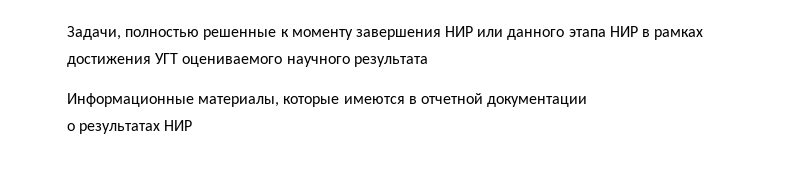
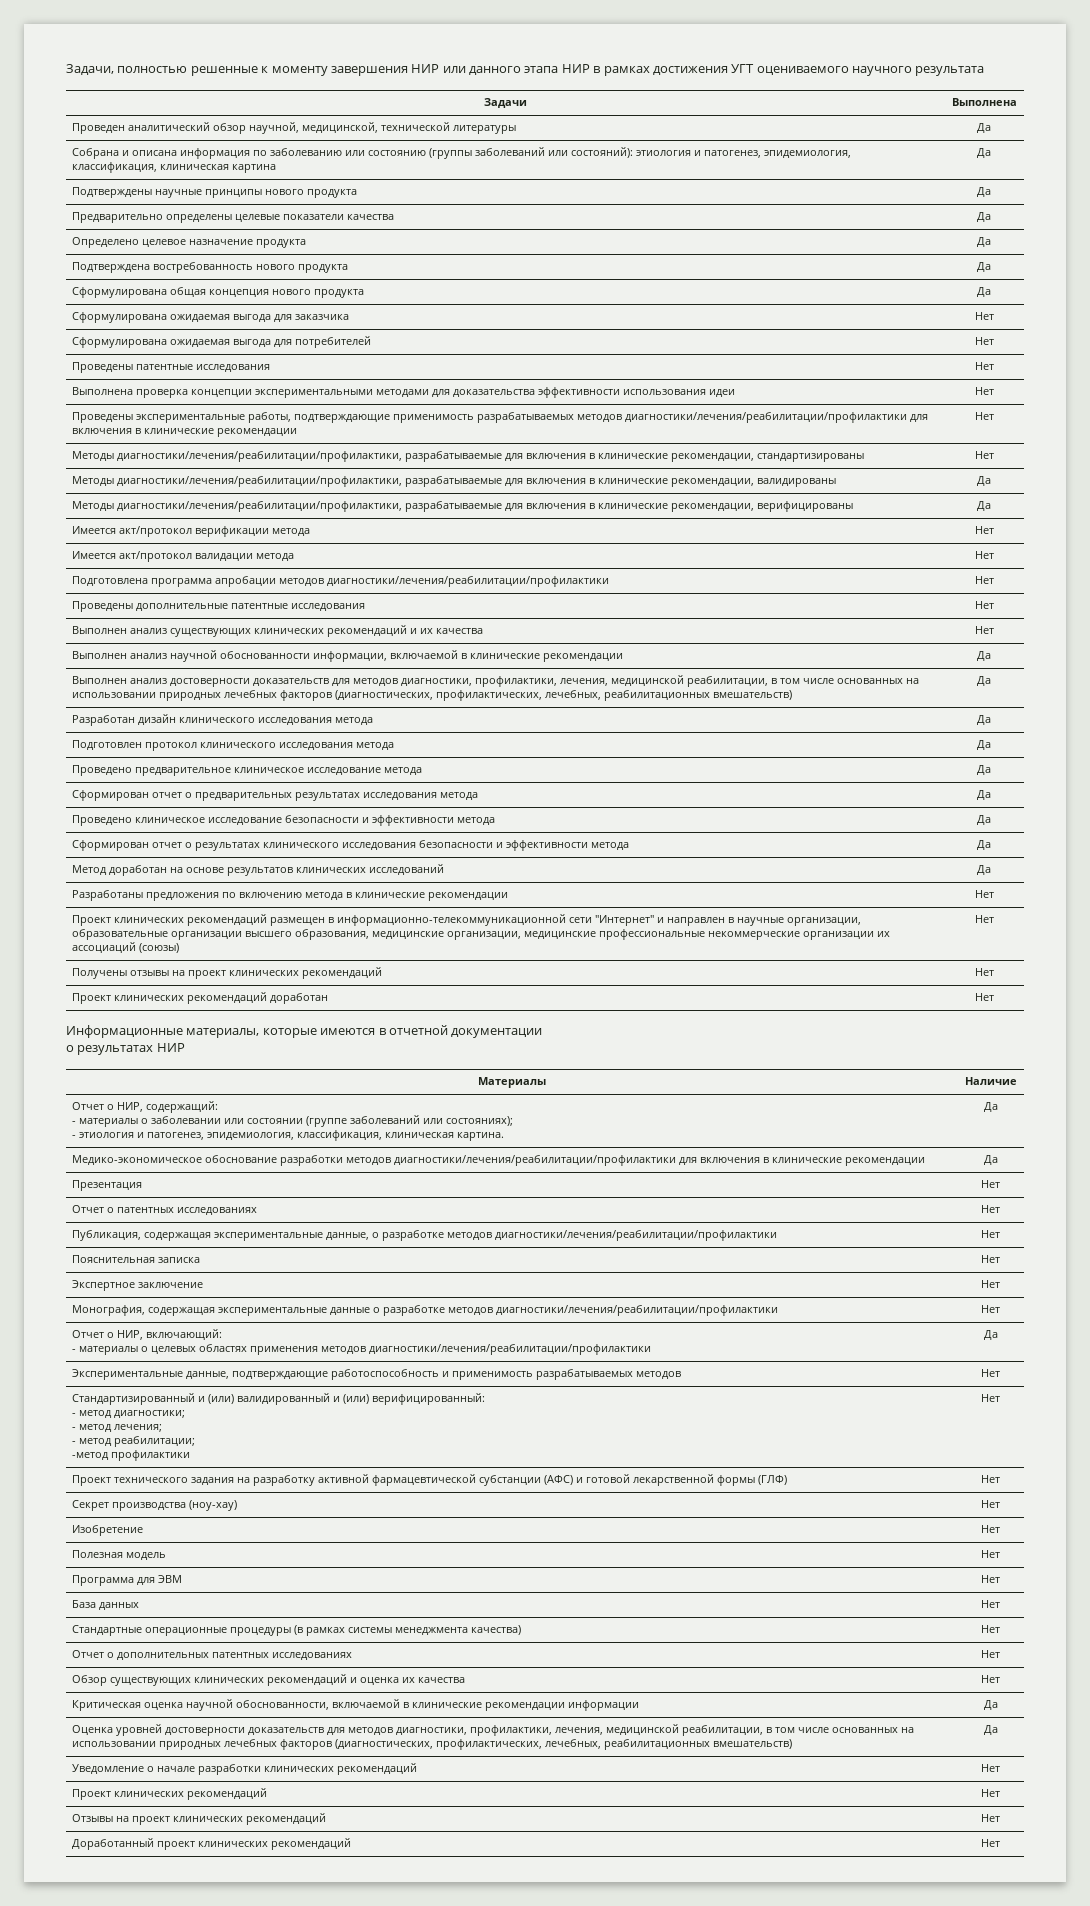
(428, 61) none -> [484,98,527,108] [951,98,1017,106] [72,122,517,134] [977,123,991,133] [72,147,852,159] [72,162,277,173] [977,148,991,158] [72,187,358,198] [977,187,991,197] [72,212,395,223] [977,212,991,222] [72,237,307,248] [977,237,991,247] [72,262,349,273] [977,262,991,272] [72,287,365,298] [977,287,991,297] [72,312,350,323] [974,312,994,320] [72,336,372,348] [974,337,994,345] [72,362,271,373] [974,362,994,370] [72,387,736,398] [974,387,994,395] [72,412,929,423] [72,428,298,437] [974,412,994,420] [72,451,865,462] [974,451,994,459] [72,476,837,487] [977,476,991,486] [72,501,854,512] [977,501,991,511] [72,526,311,537] [974,526,994,534] [72,551,295,562] [974,551,994,559] [72,576,610,587] [974,576,994,584] [72,601,366,612] [974,601,994,609] [72,625,484,637] [974,626,994,634] [72,650,624,662] [977,651,991,661] [72,675,920,687] [72,690,793,701] [977,676,991,686] [72,714,374,726] [977,715,991,725] [72,740,395,751] [977,740,991,750] [72,765,423,776] [977,765,991,775] [72,790,479,801] [977,790,991,800] [72,815,496,826] [977,815,991,825] [72,840,630,851] [977,840,991,850] [72,864,445,876] [977,865,991,875] [72,890,509,901] [974,890,994,898] [72,914,862,926] [72,929,891,940] [72,942,180,953] [974,915,994,923] [72,967,383,979] [974,968,994,976] [72,992,329,1004] [974,993,994,1001] // Задачи | Выполнена // Проведен аналитический обзор научной, медицинской, технической литературы | Да // Собрана и описана информация по заболеванию или состоянию (группы заболеваний или состояний): этиология и патогенез, эпидемиология, классификация, клиническая картина | Да // Подтверждены научные принципы нового продукта | Да // Предварительно определены целевые показатели качества | Да // Определено целевое назначение продукта | Да // Подтверждена востребованность нового продукта | Да // Сформулирована общая концепция нового продукта | Да // Сформулирована ожидаемая выгода для заказчика | Нет // Сформулирована ожидаемая выгода для потребителей | Нет // Проведены патентные исследования | Нет // Выполнена проверка концепции экспериментальными методами для доказательства эффективности использования идеи | Нет // Проведены экспериментальные работы, подтверждающие применимость разрабатываемых методов диагностики/лечения/реабилитации/профилактики для включения в клинические рекомендации | Нет // Методы диагностики/лечения/реабилитации/профилактики, разрабатываемые для включения в клинические рекомендации, стандартизированы | Нет // Методы диагностики/лечения/реабилитации/профилактики, разрабатываемые для включения в клинические рекомендации, валидированы | Да // Методы диагностики/лечения/реабилитации/профилактики, разрабатываемые для включения в клинические рекомендации, верифицированы | Да // Имеется акт/протокол верификации метода | Нет // Имеется акт/протокол валидации метода | Нет // Подготовлена программа апробации методов диагностики/лечения/реабилитации/профилактики | Нет // Проведены дополнительные патентные исследования | Нет // Выполнен анализ существующих клинических рекомендаций и их качества | Нет // Выполнен анализ научной обоснованности информации, включаемой в клинические рекомендации | Да // Выполнен анализ достоверности доказательств для методов диагностики, профилактики, лечения, медицинской реабилитации, в том числе основанных на использовании природных лечебных факторов (диагностических, профилактических, лечебных, реабилитационных вмешательств) | Да // Разработан дизайн клинического исследования метода | Да // Подготовлен протокол клинического исследования метода | Да // Проведено предварительное клиническое исследование метода | Да // Сформирован отчет о предварительных результатах исследования метода | Да // Проведено клиническое исследование безопасности и эффективности метода | Да // Сформирован отчет о результатах клинического исследования безопасности и эффективности метода | Да // Метод доработан на основе результатов клинических исследований | Да // Разработаны предложения по включению метода в клинические рекомендации | Нет // Проект клинических рекомендаций размещен в информационно-телекоммуникационной сети "Интернет" и направлен в научные организации, образовательные организации высшего образования, медицинские организации, медицинские профессиональные некоммерческие организации их ассоциаций (союзы) | Нет // Получены отзывы на проект клинических рекомендаций | Нет // Проект клинических рекомендаций доработан | Нет
(193, 125) none -> [478,1077,546,1088] [964,1077,1017,1085] [72,1101,219,1113] [72,1115,514,1127] [72,1130,505,1141] [983,1102,998,1112] [72,1155,926,1166] [983,1155,998,1165] [72,1180,143,1191] [981,1180,1000,1188] [72,1205,258,1215] [981,1205,1000,1213] [72,1230,778,1241] [981,1230,1000,1238] [72,1255,201,1263] [981,1255,1000,1263] [72,1280,204,1291] [981,1280,1000,1288] [72,1305,779,1316] [981,1305,1000,1313] [72,1329,223,1340] [72,1344,652,1355] [983,1330,998,1340] [72,1369,682,1380] [981,1369,1000,1377] [72,1393,486,1405] [72,1410,186,1418] [72,1424,163,1432] [72,1436,196,1447] [72,1450,191,1461] [981,1394,1000,1402] [72,1474,788,1486] [981,1475,1000,1483] [72,1500,238,1511] [981,1500,1000,1508] [72,1525,144,1536] [981,1525,1000,1533] [72,1550,167,1560] [981,1550,1000,1558] [72,1575,183,1586] [981,1575,1000,1583] [72,1600,140,1610] [981,1600,1000,1608] [72,1625,522,1636] [981,1625,1000,1633] [72,1650,353,1660] [981,1650,1000,1658] [72,1674,466,1686] [981,1675,1000,1683] [72,1699,640,1711] [983,1700,998,1710] [72,1724,915,1736] [72,1739,793,1750] [983,1725,998,1735] [72,1763,418,1775] [981,1764,1000,1772] [72,1788,268,1800] [981,1789,1000,1797] [72,1813,327,1825] [981,1814,1000,1822] [72,1838,352,1850] [981,1839,1000,1847] // Материалы | Наличие // Отчет о НИР, содержащий: // - материалы о заболевании или состоянии (группе заболеваний или состояниях); // - этиология и патогенез, эпидемиология, классификация, клиническая картина. | Да // Медико-экономическое обоснование разработки методов диагностики/лечения/реабилитации/профилактики для включения в клинические рекомендации | Да // Презентация | Нет // Отчет о патентных исследованиях | Нет // Публикация, содержащая экспериментальные данные, о разработке методов диагностики/лечения/реабилитации/профилактики | Нет // Пояснительная записка | Нет // Экспертное заключение | Нет // Монография, содержащая экспериментальные данные о разработке методов диагностики/лечения/реабилитации/профилактики | Нет // Отчет о НИР, включающий: // - материалы о целевых областях применения методов диагностики/лечения/реабилитации/профилактики | Да // Экспериментальные данные, подтверждающие работоспособность и применимость разрабатываемых методов | Нет // Стандартизированный и (или) валидированный и (или) верифицированный: // - метод диагностики; // - метод лечения; // - метод реабилитации; // -метод профилактики | Нет // Проект технического задания на разработку активной фармацевтической субстанции (АФС) и готовой лекарственной формы (ГЛФ) | Нет // Секрет производства (ноу-хау) | Нет // Изобретение | Нет // Полезная модель | Нет // Программа для ЭВМ | Нет // База данных | Нет // Стандартные операционные процедуры (в рамках системы менеджмента качества) | Нет // Отчет о дополнительных патентных исследованиях | Нет // Обзор существующих клинических рекомендаций и оценка их качества | Нет // Критическая оценка научной обоснованности, включаемой в клинические рекомендации информации | Да // Оценка уровней достоверности доказательств для методов диагностики, профилактики, лечения, медицинской реабилитации, в том числе основанных на использовании природных лечебных факторов (диагностических, профилактических, лечебных, реабилитационных вмешательств) | Да // Уведомление о начале разработки клинических рекомендаций | Нет // Проект клинических рекомендаций | Нет // Отзывы на проект клинических рекомендаций | Нет // Доработанный проект клинических рекомендаций | Нет

